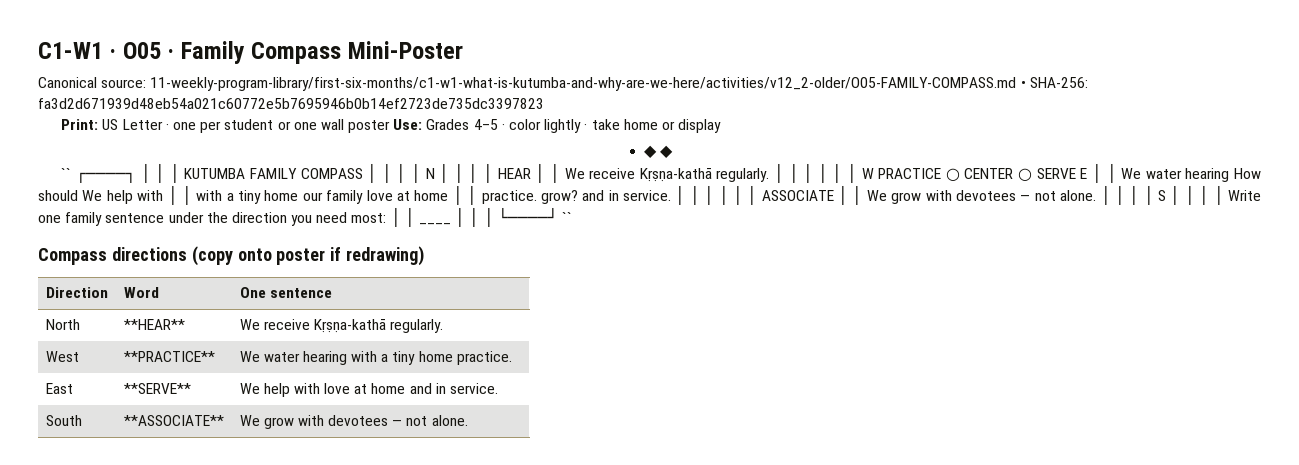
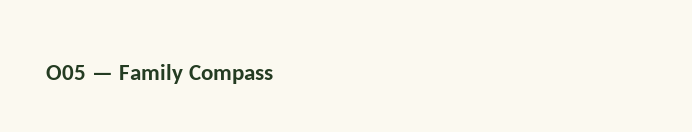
[38,41,463,64] [38,77,1088,91] [38,98,544,109] [61,119,722,133] [643,145,674,158] [61,163,1262,183] [38,185,1261,205] [38,207,572,227] [38,246,425,266] [45,287,108,298] [123,287,159,298] [239,287,332,298] [45,319,80,330] [123,319,185,330] [239,319,444,333] [45,351,79,362] [123,351,215,362] [239,351,512,365] [45,383,73,394] [123,383,191,394] [239,383,499,397] [45,415,82,426] [123,415,224,426] [239,415,468,429] C1-W1 · O05 · Family Compass Mini-Poster // Canonical source: 11-weekly-program-library/first-six-months/c1-w1-what-is-kutumba-and-why-are-we-here/activities/v12_2-older/O05-FAMILY-COMPASS.md • SHA-256: fa3d2d671939d48eb54a021c60772e5b7695946b0b14ef2723de735dc3397823 // Print: US Letter · one per student or one wall poster Use: Grades 4–5 · color lightly · take home or display // ◆ ◆ // `` ┌────┐ │ │ │ KUTUMBA FAMILY COMPASS │ │ │ │ N │ │ │ │ HEAR │ │ We receive Kṛṣṇa-kathā regularly. │ │ │ │ │ │ W PRACTICE ○ CENTER ○ SERVE E │ │ We water hearing How should We help with │ │ with a tiny home our family love at home │ │ practice. grow? and in service. │ │ │ │ │ │ ASSOCIATE │ │ We grow with devotees — not alone. │ │ │ │ S │ │ │ │ Write one family sentence under the direction you need most: │ │ ____ │ │ │ └────┘ `` // Compass directions (copy onto poster if redrawing) // Direction | Word | One sentence // North | **HEAR** | We receive Kṛṣṇa-kathā regularly. // West | **PRACTICE** | We water hearing with a tiny home practice. // East | **SERVE** | We help with love at home and in service. // South | **ASSOCIATE** | We grow with devotees — not alone. -> [46,64,274,84] O05 — Family Compass

